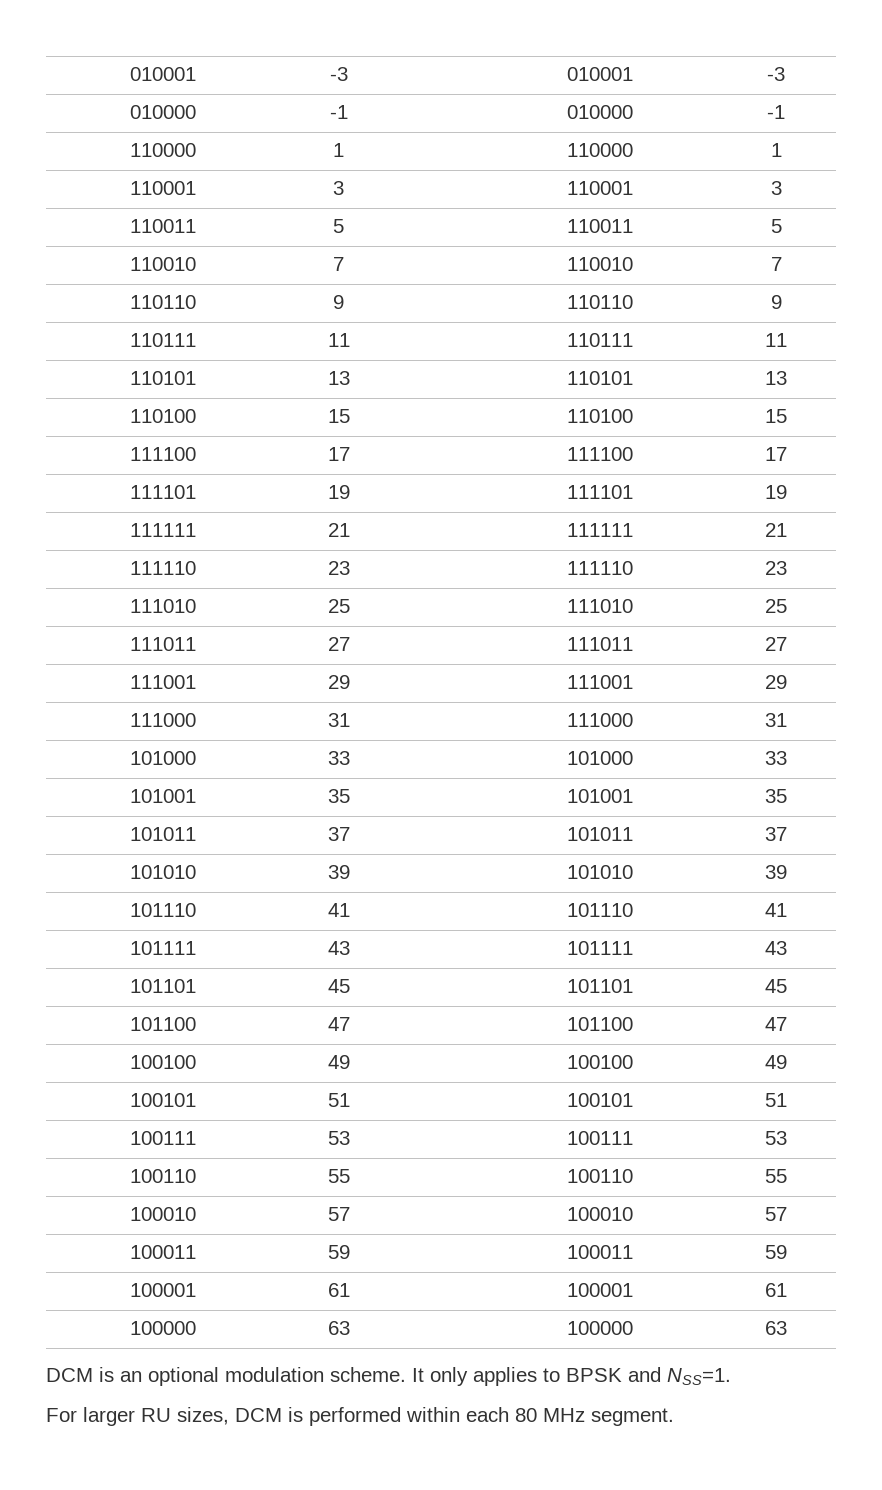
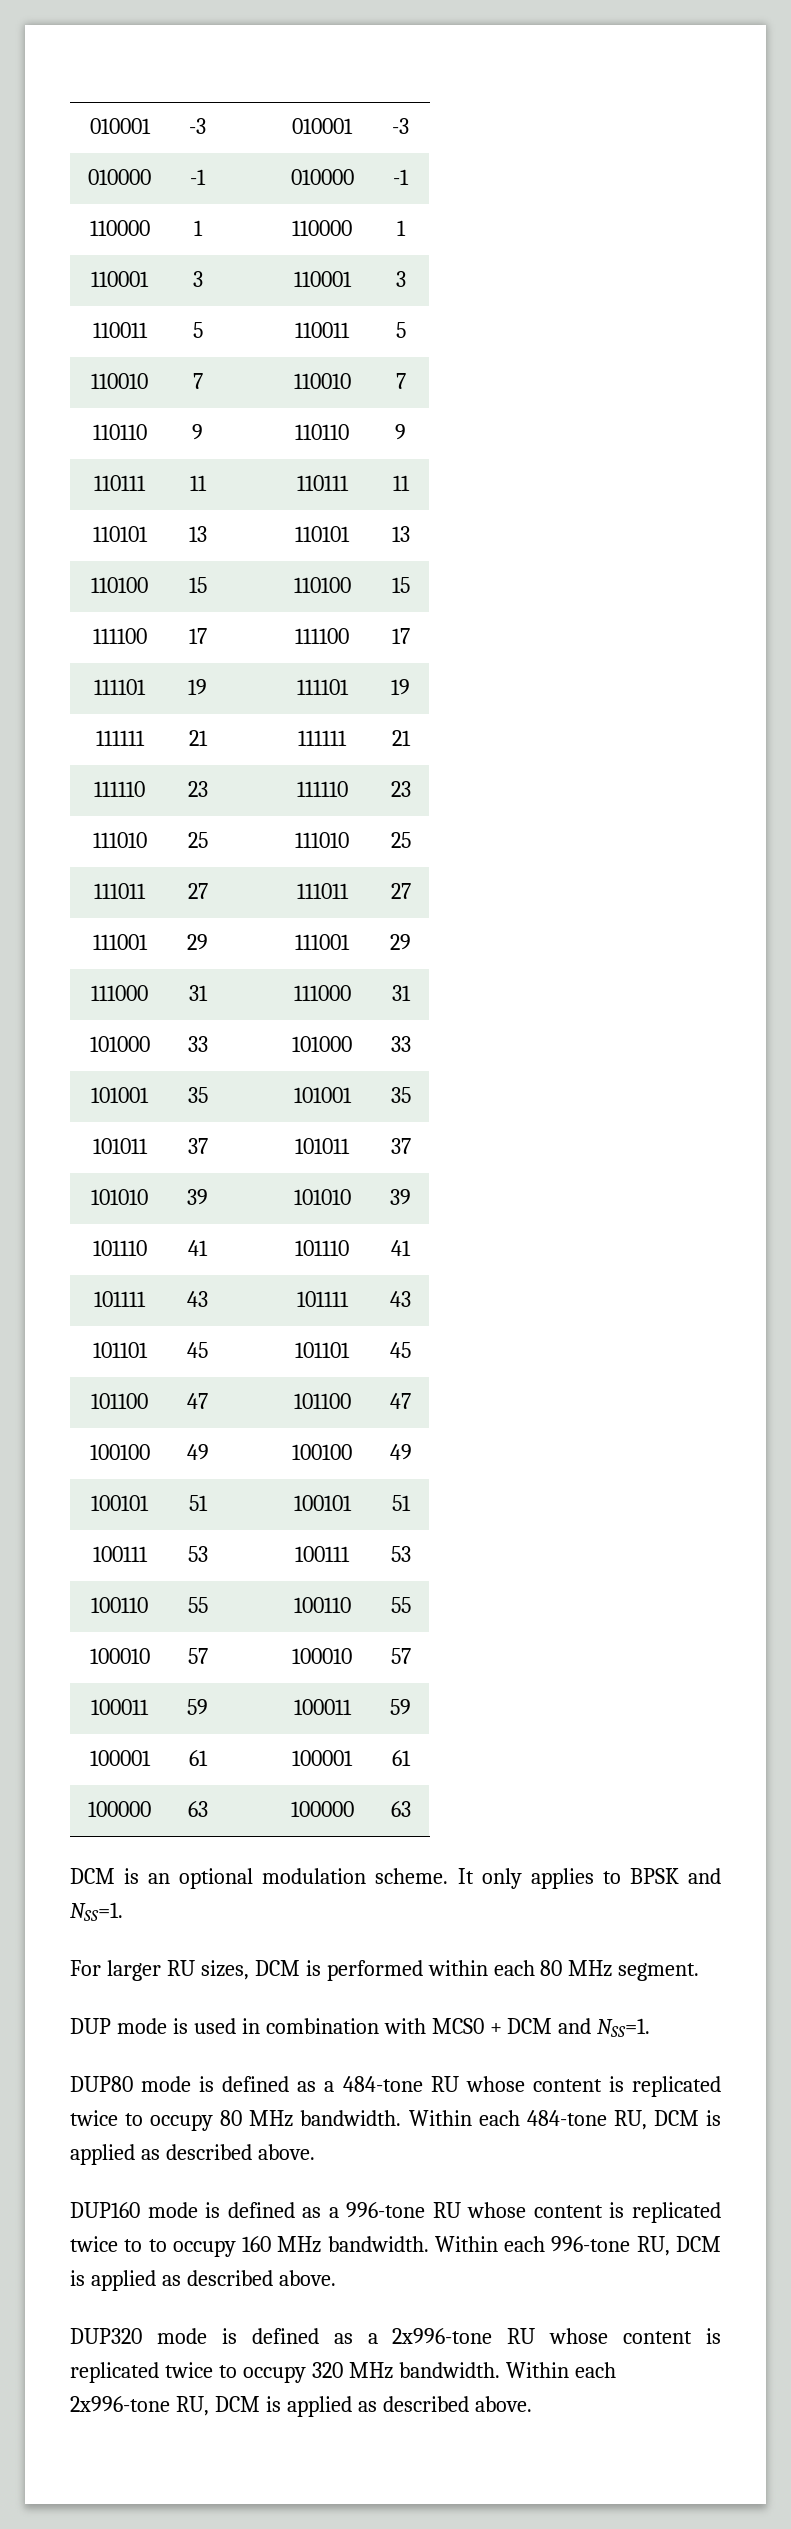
(674, 1417) none -> [70,2018,651,2037] [70,2076,721,2097] [70,2110,722,2131] [70,2144,315,2165] [70,2202,721,2223] [70,2236,721,2257] [70,2270,336,2291] [70,2328,721,2344] [70,2362,616,2383] [70,2396,532,2417] // DUP mode is used in combination with MCS0 + DCM and NSS=1. // DUP80 mode is defined as a 484-tone RU whose content is replicated twice to occupy 80 MHz bandwidth. Within each 484-tone RU, DCM is applied as described above. // DUP160 mode is defined as a 996-tone RU whose content is replicated twice to to occupy 160 MHz bandwidth. Within each 996-tone RU, DCM is applied as described above. // DUP320 mode is defined as a 2x996-tone RU whose content is replicated twice to occupy 320 MHz bandwidth. Within each 2x996-tone RU, DCM is applied as described above.

